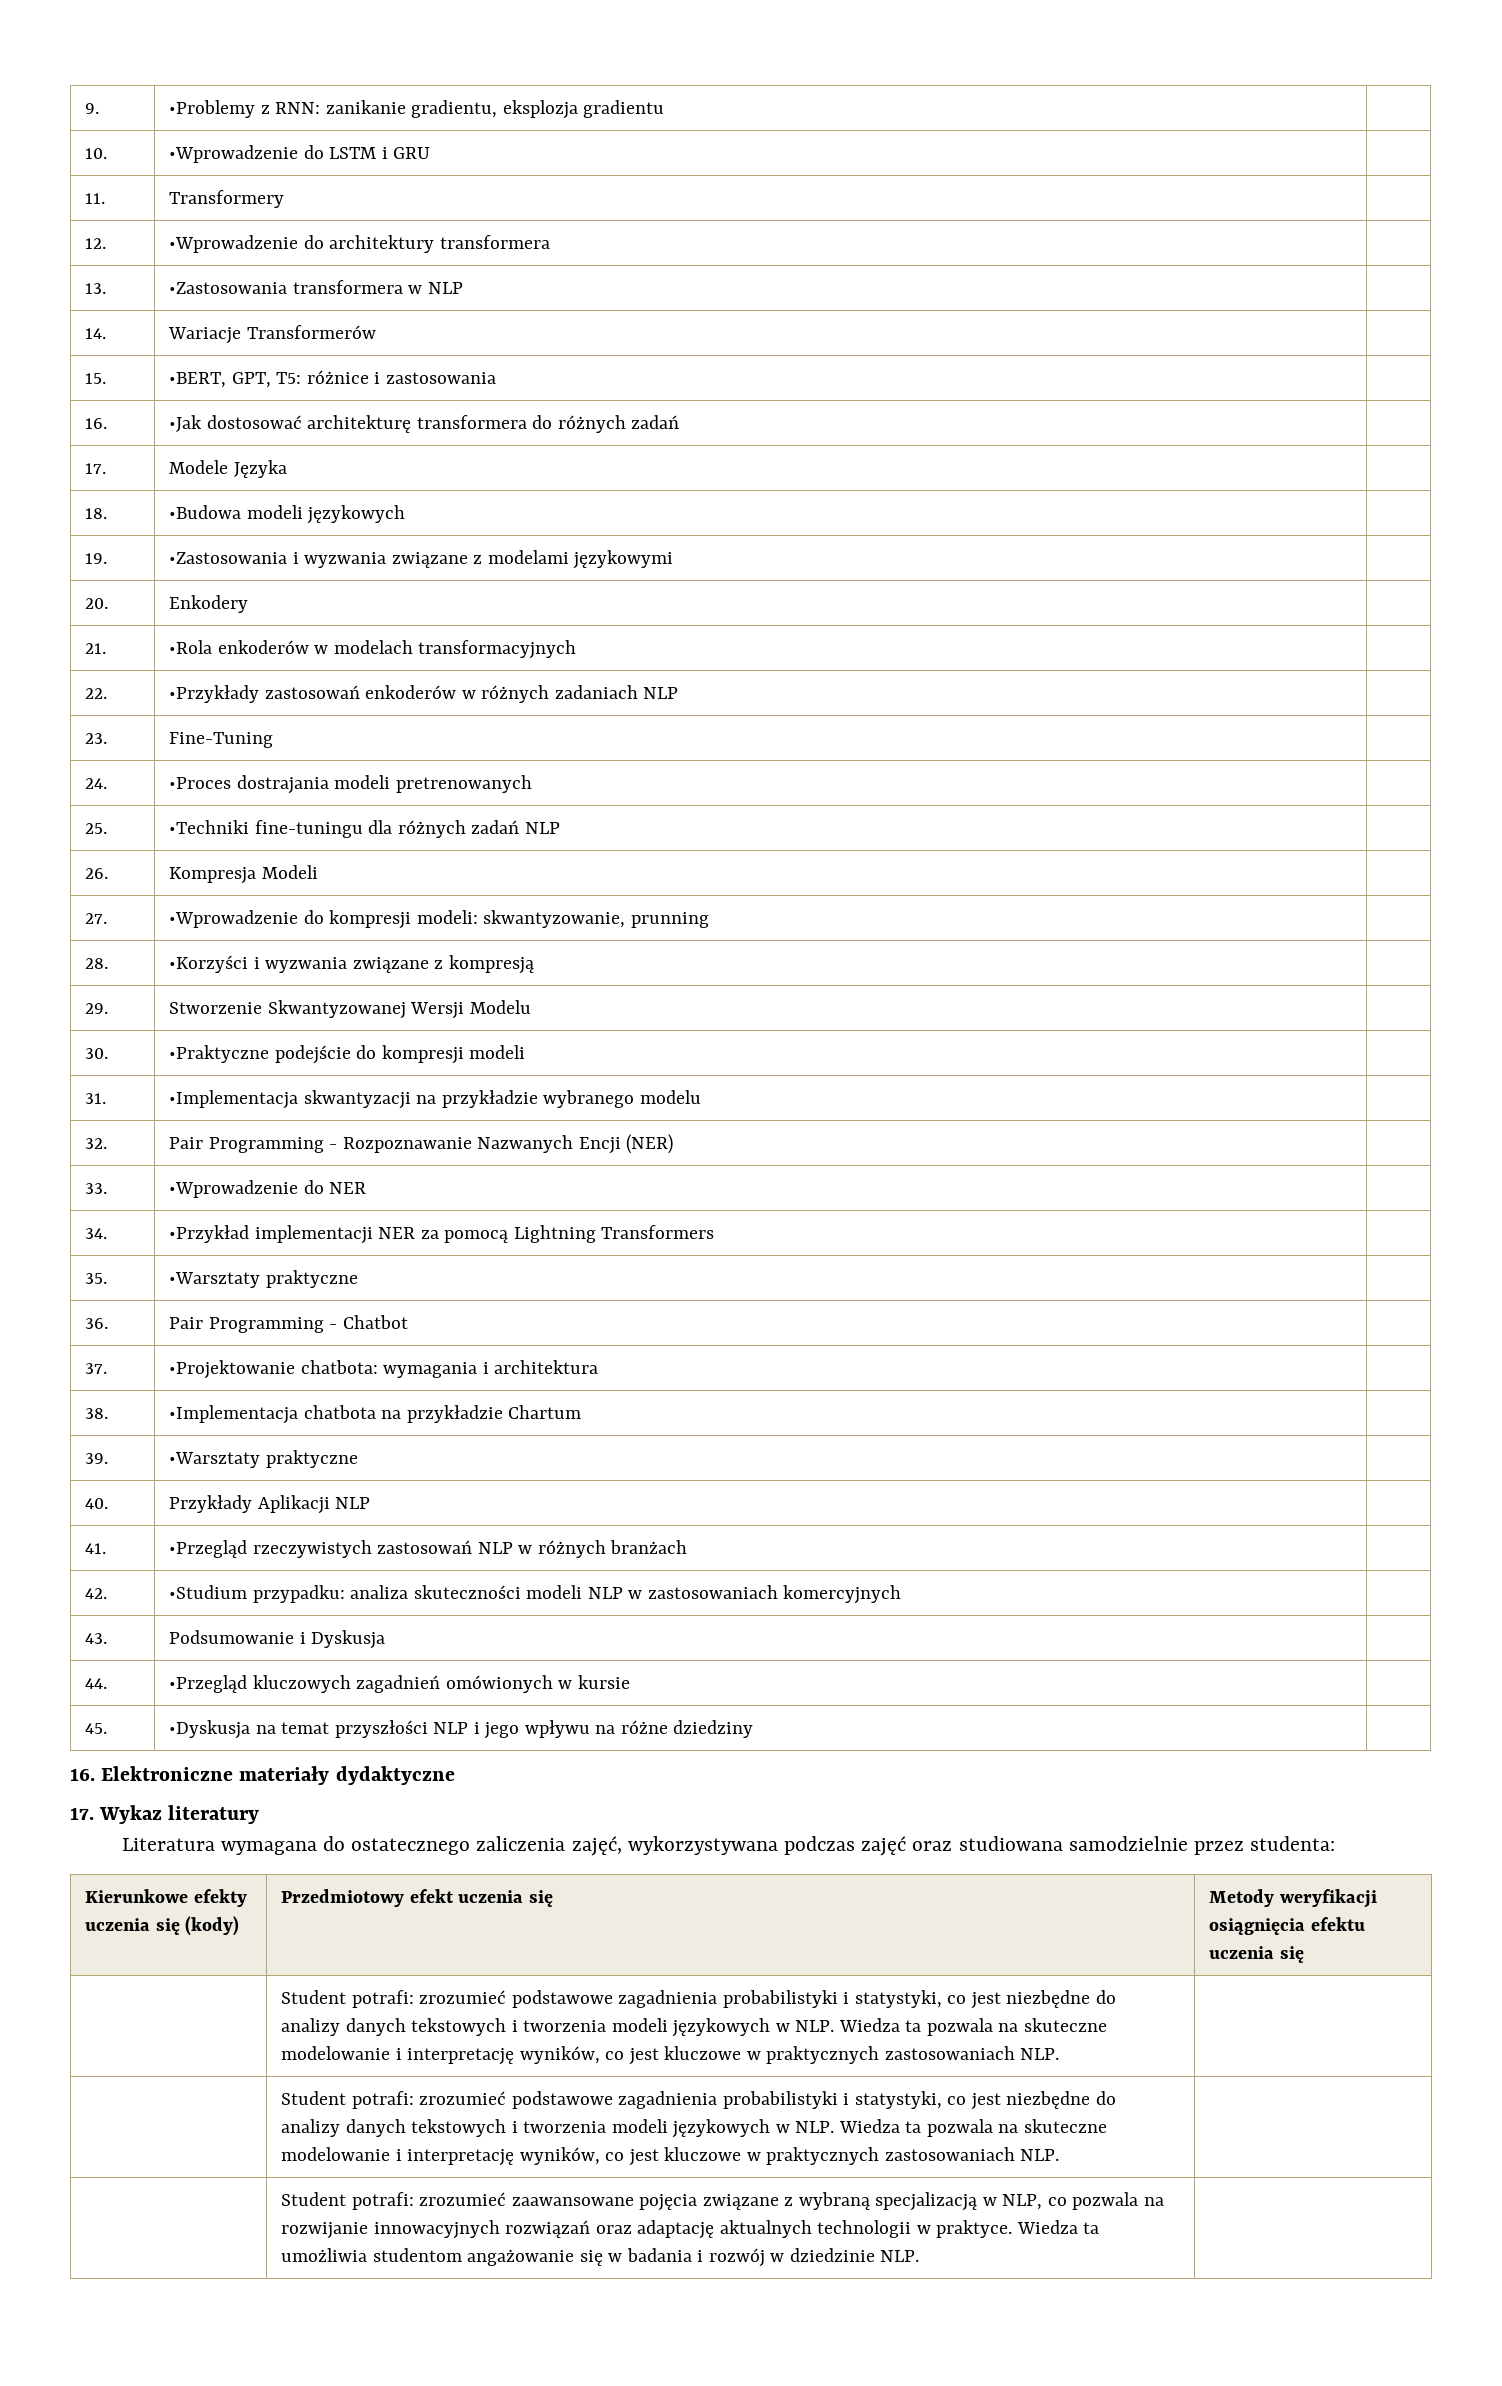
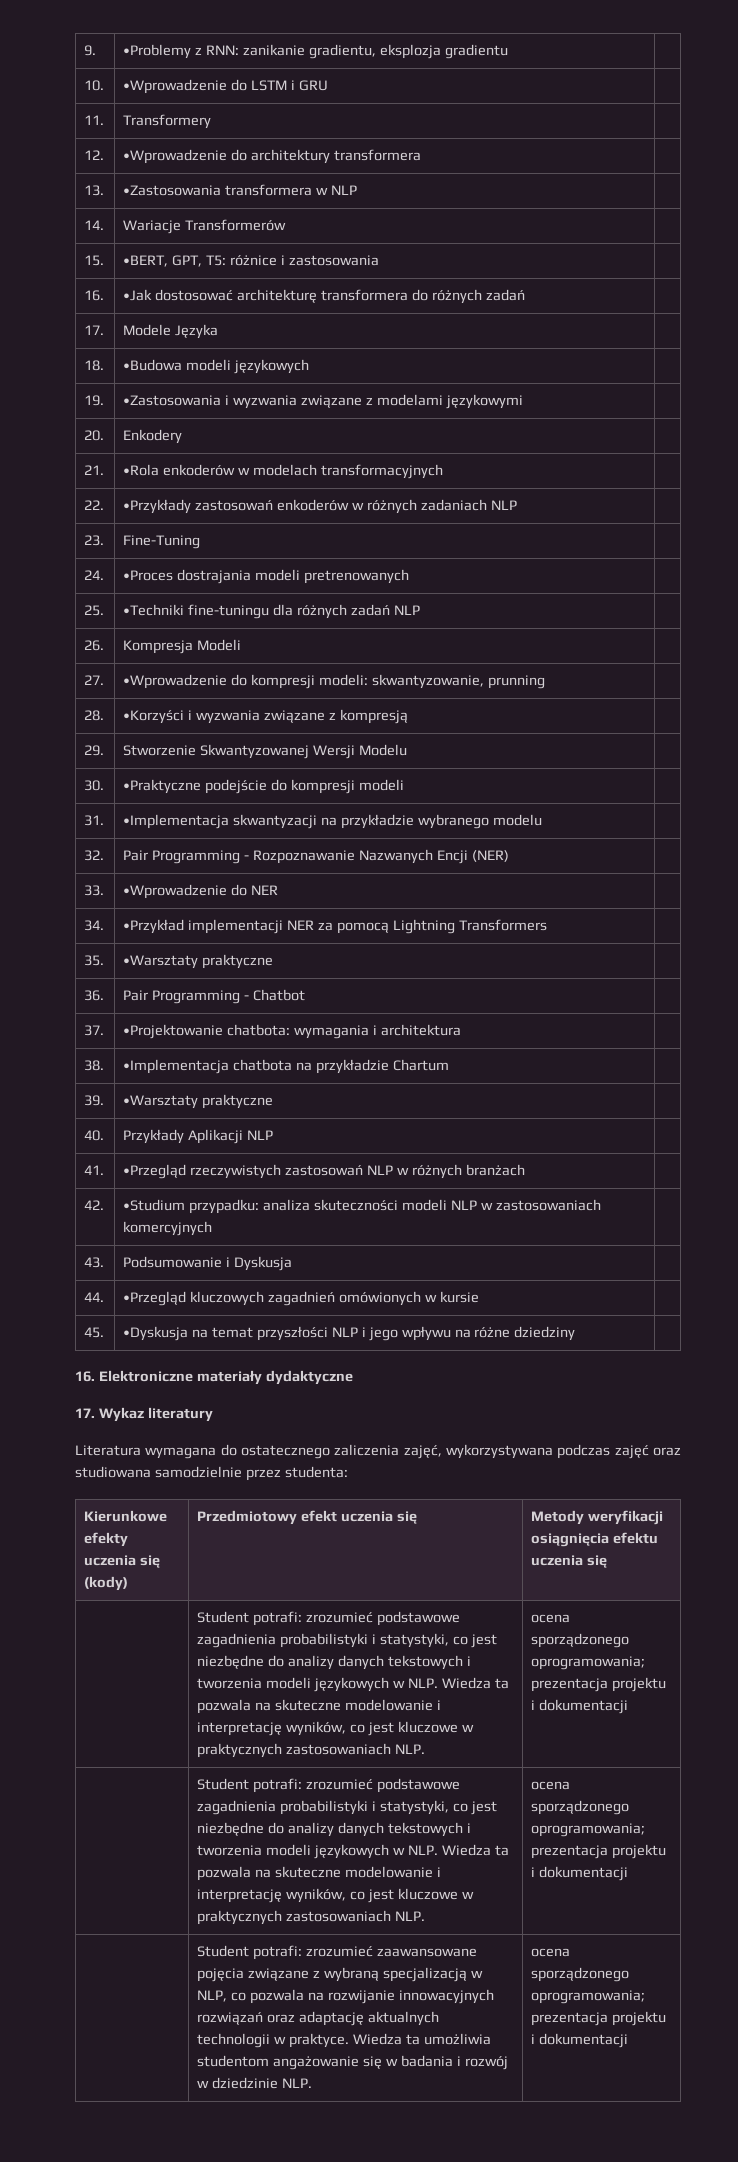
(1060, 2054) none -> [531,1614,571,1623] [531,1633,630,1648] [531,1656,646,1670] [531,1677,667,1692] [531,1699,629,1714] ocena sporządzonego oprogramowania; prezentacja projektu i dokumentacji
(1060, 2155) none -> [531,1781,571,1790] [531,1800,630,1815] [531,1823,646,1837] [531,1844,667,1859] [531,1866,629,1881] ocena sporządzonego oprogramowania; prezentacja projektu i dokumentacji
(920, 2256) none -> [531,1948,571,1957] [531,1967,630,1982] [531,1990,646,2004] [531,2011,667,2026] [531,2033,629,2048] ocena sporządzonego oprogramowania; prezentacja projektu i dokumentacji

